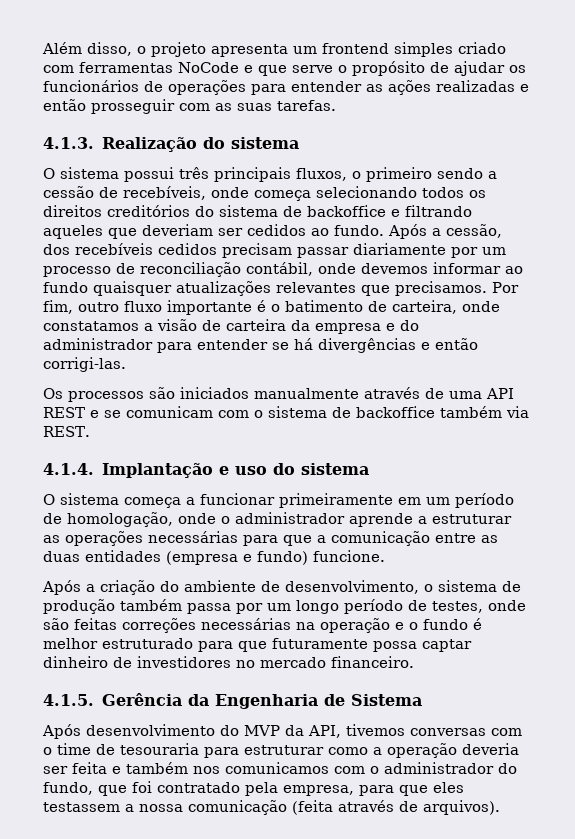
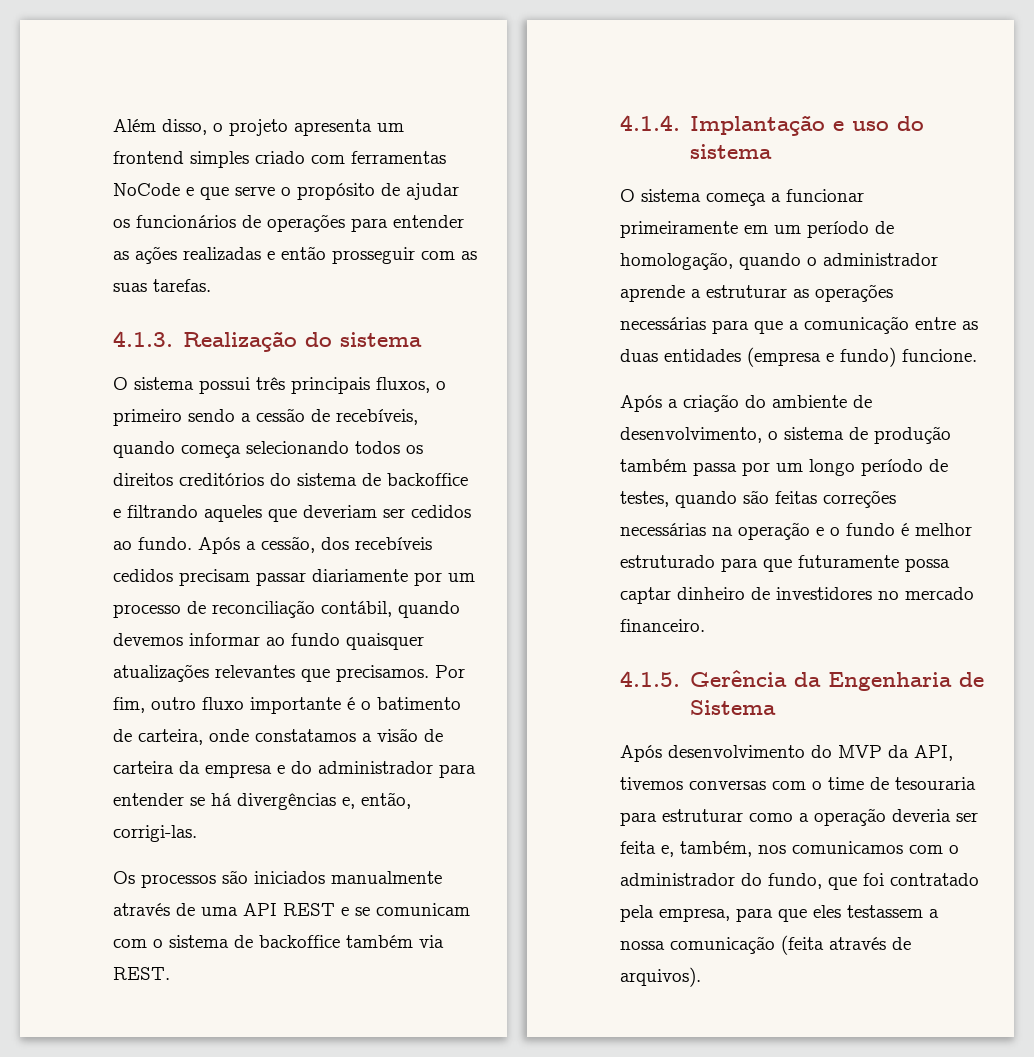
[211,187,249,198] onde -> [113,441,175,458] quando
[318,263,356,274] onde -> [398,601,460,618] quando
[421,338,478,350] e então -> [342,792,411,809] e, então,
[178,513,216,524] onde -> [739,253,801,270] quando
[488,600,526,611] onde -> [675,491,737,508] quando
[112,762,188,774] e também -> [661,841,752,857] e, também,

